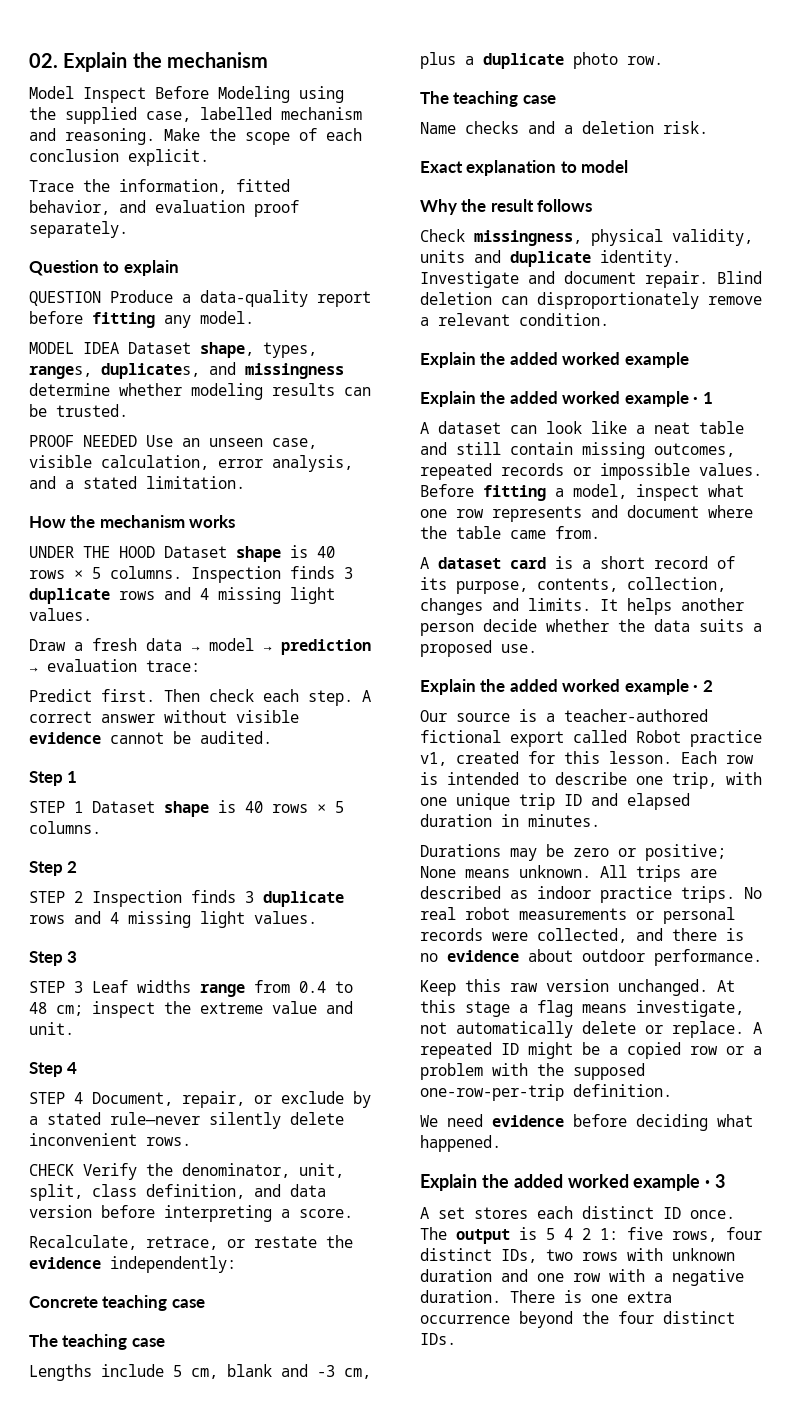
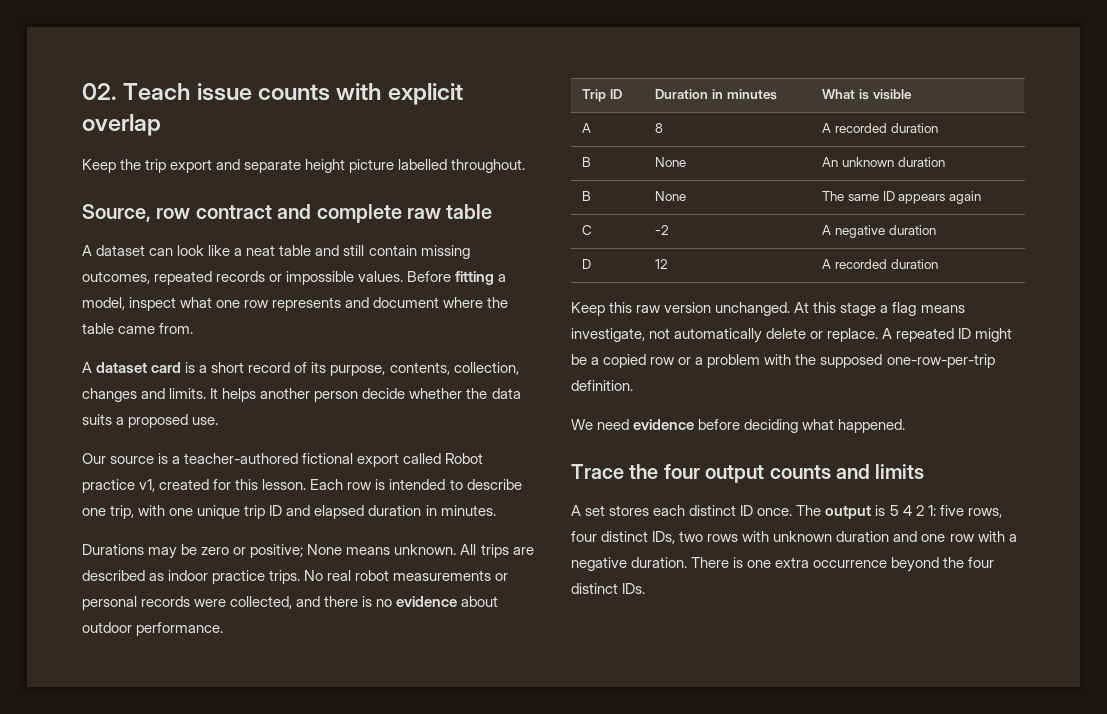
[63,52,268,72] [29,86,344,103] [29,107,362,124] [29,128,362,145] [29,149,209,166] [29,179,290,194] [29,200,299,217] [29,221,128,238] [29,260,179,276] [29,290,371,307] [29,311,254,328] [29,342,317,358] [29,362,344,379] [29,383,371,400] [29,404,128,417] [29,435,317,449] [29,455,353,472] [29,476,245,489] [29,515,236,528] [29,545,335,562] [29,566,353,583] [29,587,335,604] [29,608,92,621] [29,638,371,655] [29,659,200,672] [29,689,371,706] [29,710,299,723] [29,731,272,744] [29,771,78,786] [29,800,344,817] [29,821,101,834] [29,861,78,876] [29,890,344,907] [29,911,317,928] [29,951,78,966] [29,980,353,997] [29,1001,353,1018] [29,1022,74,1035] [29,1062,78,1077] [29,1091,371,1108] [29,1112,344,1129] [29,1133,191,1146] [29,1163,344,1180] [29,1184,326,1201] [29,1205,353,1222] [29,1235,353,1250] [29,1256,236,1273] [29,1295,205,1311] [29,1334,165,1350] [29,1364,371,1381] [420,52,663,69] [420,91,556,107] [420,121,708,134] [420,160,629,176] [420,199,593,215] [420,229,753,246] [420,250,681,267] [420,271,762,288] [420,292,762,309] [420,313,609,326] [420,352,689,368] [420,391,713,407] Explain the mechanism // Model Inspect Before Modeling using the supplied case, labelled mechanism and reasoning. Make the scope of each conclusion explicit. // Trace the information, fitted behavior, and evaluation proof separately. // Question to explain // QUESTION Produce a data-quality report before fitting any model. // MODEL IDEA Dataset shape, types, ranges, duplicates, and missingness determine whether modeling results can be trusted. // PROOF NEEDED Use an unseen case, visible calculation, error analysis, and a stated limitation. // How the mechanism works // UNDER THE HOOD Dataset shape is 40 rows × 5 columns. Inspection finds 3 duplicate rows and 4 missing light values. // Draw a fresh data → model → prediction → evaluation trace: // Predict first. Then check each step. A correct answer without visible evidence cannot be audited. // Step 1 // STEP 1 Dataset shape is 40 rows × 5 columns. // Step 2 // STEP 2 Inspection finds 3 duplicate rows and 4 missing light values. // Step 3 // STEP 3 Leaf widths range from 0.4 to 48 cm; inspect the extreme value and unit. // Step 4 // STEP 4 Document, repair, or exclude by a stated rule—never silently delete inconvenient rows. // CHECK Verify the denominator, unit, split, class definition, and data version before interpreting a score. // Recalculate, retrace, or restate the evidence independently: // Concrete teaching case // The teaching case // Lengths include 5 cm, blank and -3 cm, plus a duplicate photo row. // The teaching case // Name checks and a deletion risk. // Exact explanation to model // Why the result follows // Check missingness, physical validity, units and duplicate identity. Investigate and document repair. Blind deletion can disproportionately remove a relevant condition. // Explain the added worked example // Explain the added worked example · 1 -> [123,83,463,105] [82,114,161,136] [82,159,526,173] [82,204,493,223] Teach issue counts with explicit overlap // Keep the trip export and separate height picture labelled throughout. // Source, row contract and complete raw table
[420,679,713,695] // Explain the added worked example · 2 -> (219, 421) none
(762, 957) none -> [582,89,622,102] [655,89,777,100] [822,89,912,100] [582,123,592,133] [655,123,664,133] [822,123,938,133] [582,157,592,167] [655,157,687,167] [822,157,945,167] [582,191,592,201] [655,191,687,201] [822,191,981,204] [582,225,593,235] [655,225,670,235] [822,225,936,238] [582,259,592,269] [655,259,669,269] [822,259,938,269] // Trip ID | Duration in minutes | What is visible // A | 8 | A recorded duration // B | None | An unknown duration // B | None | The same ID appears again // C | -2 | A negative duration // D | 12 | A recorded duration
[420,1174,726,1191] Explain the added worked example · 3 -> [571,464,925,483] Trace the four output counts and limits

